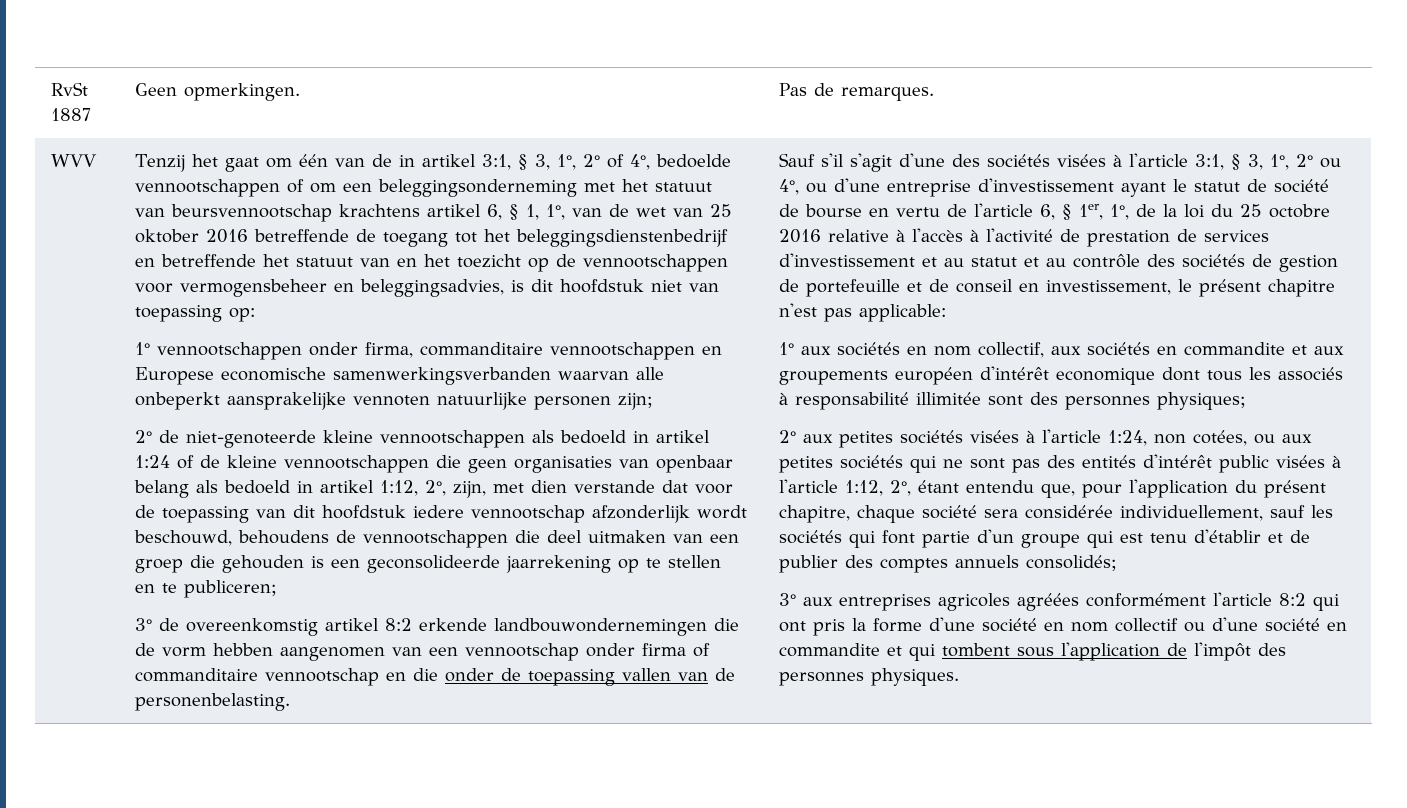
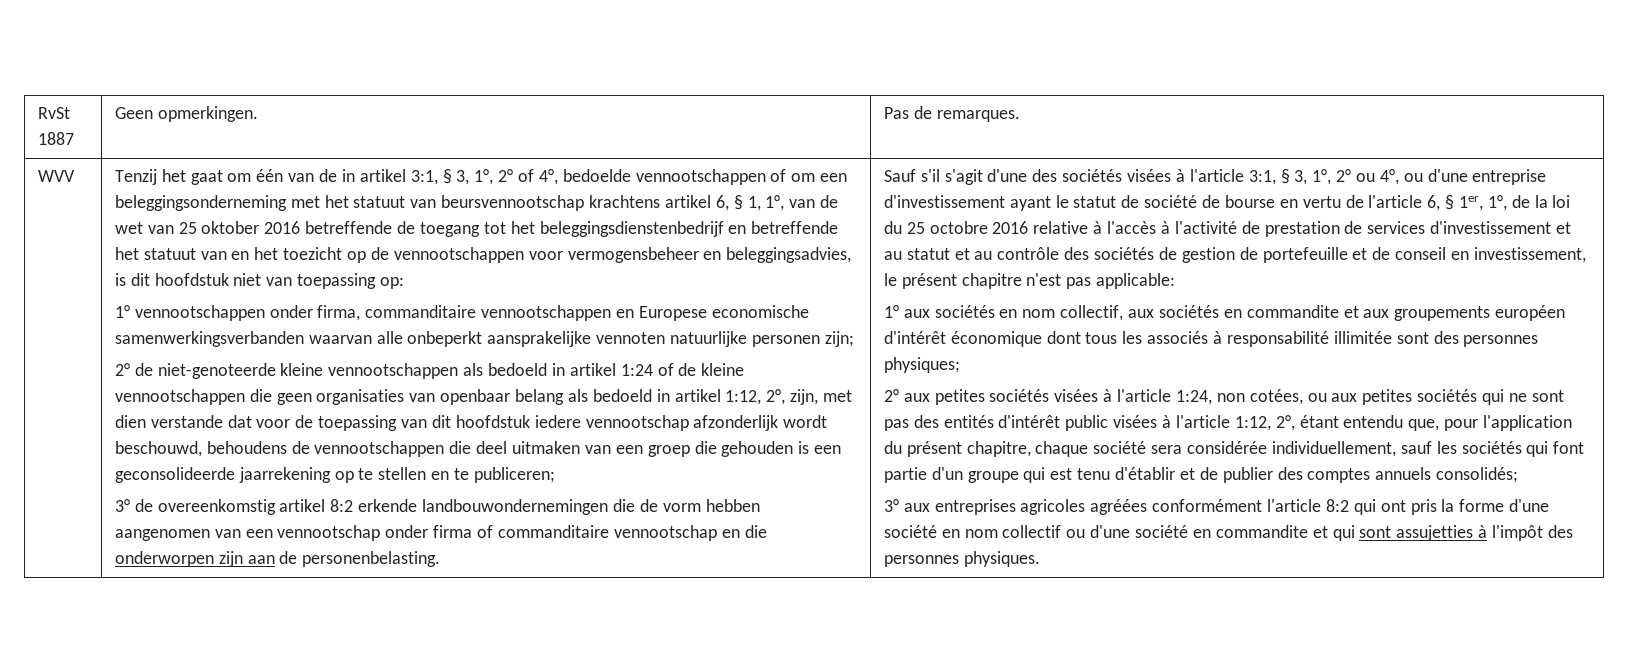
[445,668,709,686] onder de toepassing vallen van -> [114,551,275,567] onderworpen zijn aan
[1056,368,1156,385] economique -> [950,331,1042,347] économique
[942,642,1188,661] tombent sous l'application de -> [1359,525,1488,541] sont assujetties à

